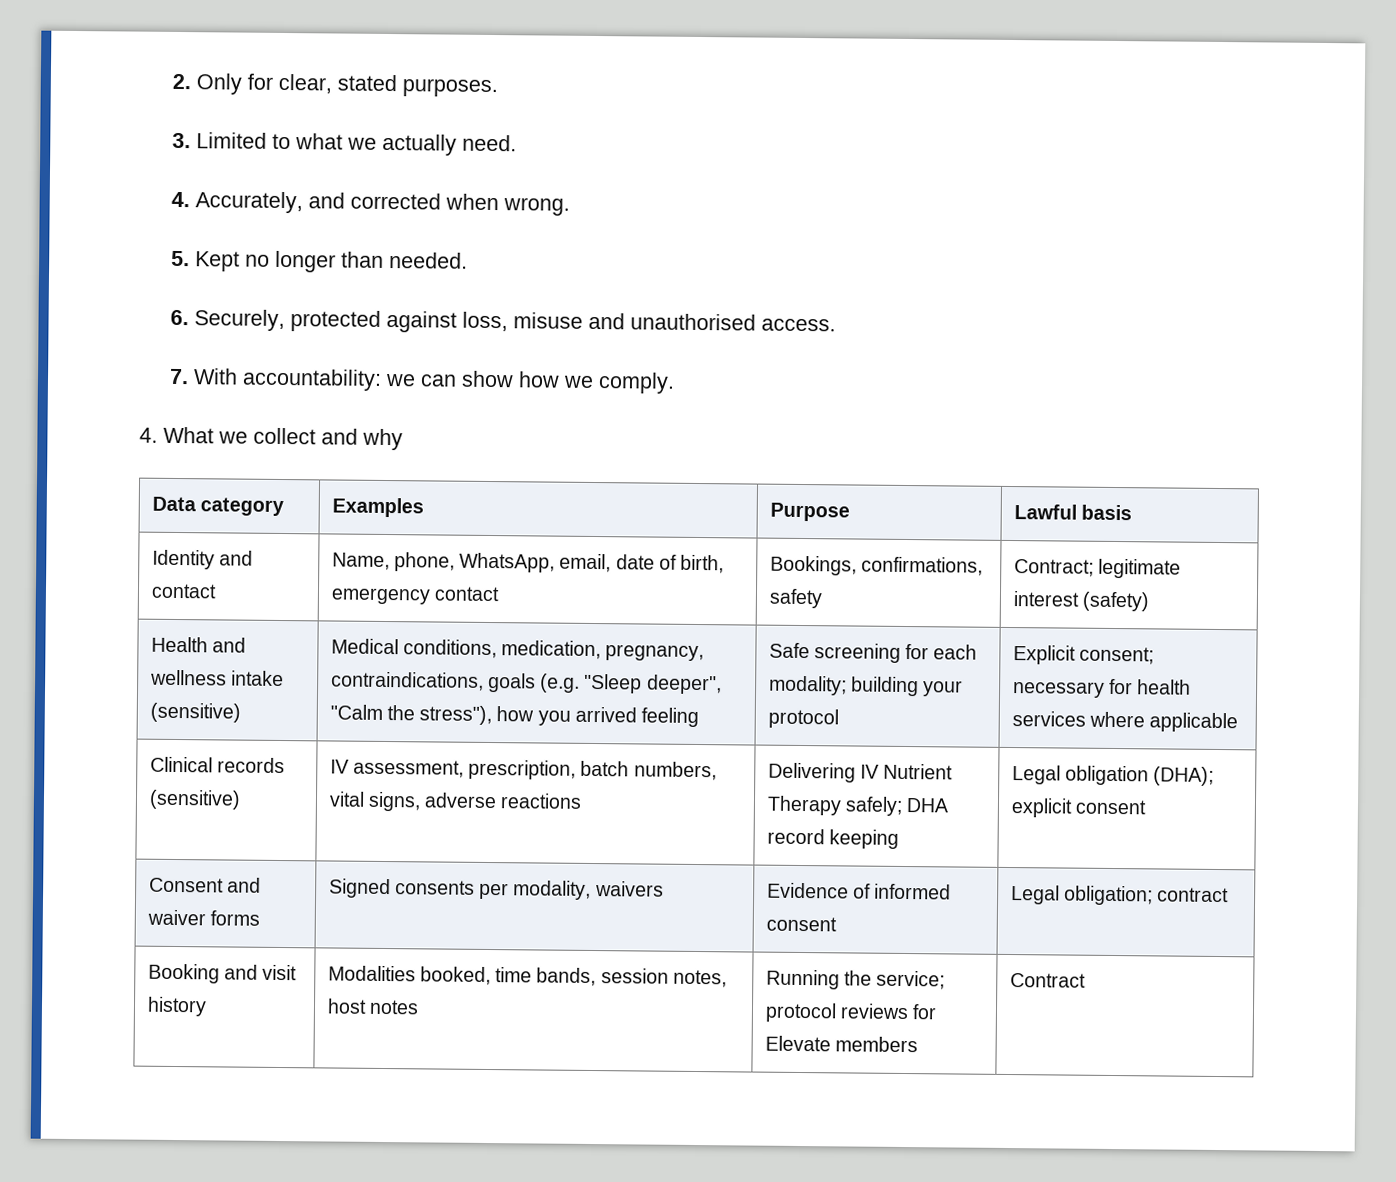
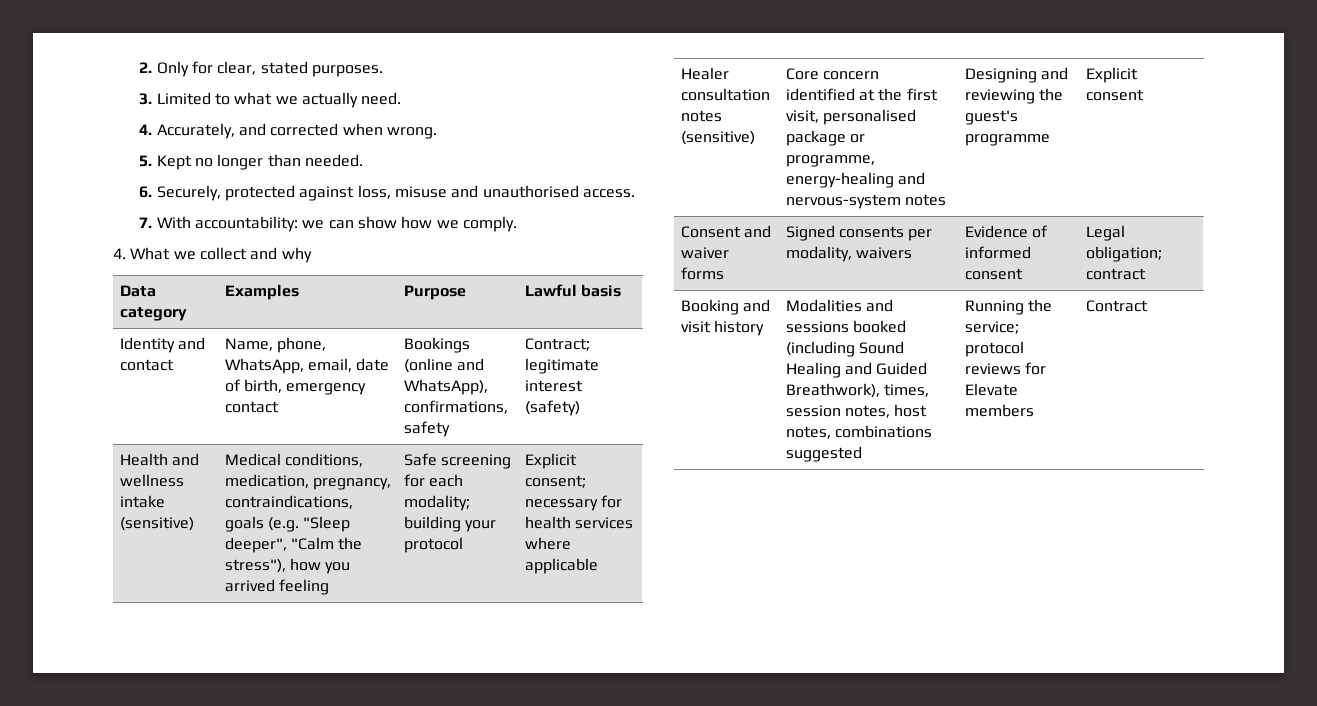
[769,555,857,576] Bookings, -> [403,337,470,353] [403,358,485,373] [403,379,488,395] Bookings (online and WhatsApp),
[149,756,285,774] [148,789,241,810] [329,759,717,781] [328,791,583,812] [767,762,954,783] [766,795,950,816] [766,828,899,849] [1011,765,1215,786] [1010,798,1073,818] Clinical records (sensitive) | IV assessment, prescription, batch numbers, vital signs, adverse reactions | Delivering IV Nutrient Therapy safely; DHA record keeping | Legal obligation (DHA); explicit -> [680,67,729,80] [680,88,770,101] [680,110,722,122] [680,131,755,145] [785,68,880,80] [785,88,938,101] [785,109,917,125] [785,130,866,146] [785,155,875,167] [785,172,926,188] [785,194,947,209] [964,67,1069,83] [964,88,1064,104] [964,110,1018,125] [964,134,1050,146] [1085,67,1138,83] Healer consultation notes (sensitive) | Core concern identified at the first visit, personalised package or programme, energy-healing and nervous-system notes | Designing and reviewing the guest's programme | Explicit
[419,966,727,988] [326,998,419,1015] booked, time bands, session notes, host notes -> [866,299,894,312] [785,320,907,333] [785,341,905,357] [785,362,928,378] [785,383,930,398] [785,404,928,418] [785,425,933,439] [785,446,862,462] and sessions booked (including Sound Healing and Guided Breathwork), times, session notes, host notes, combinations suggested

